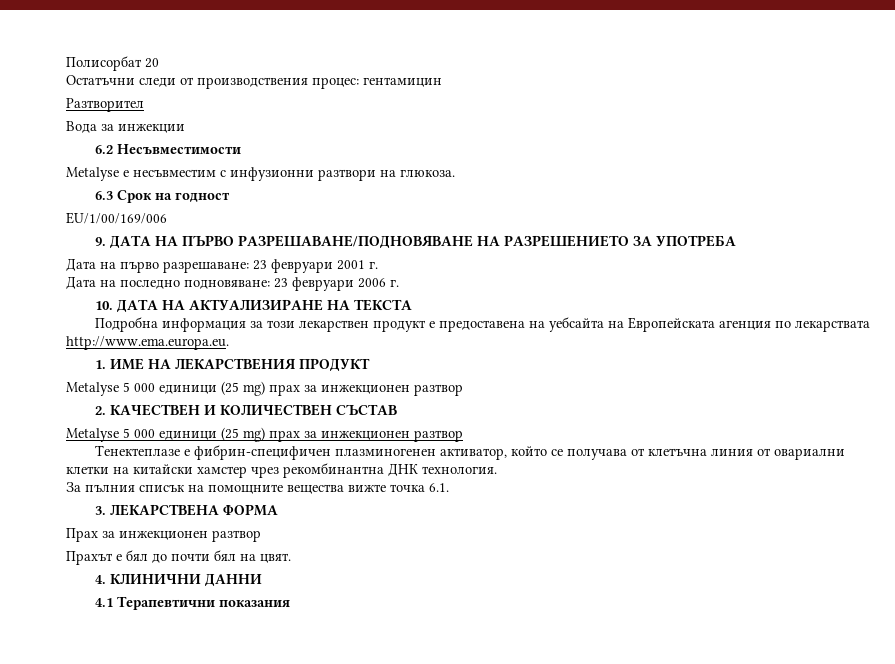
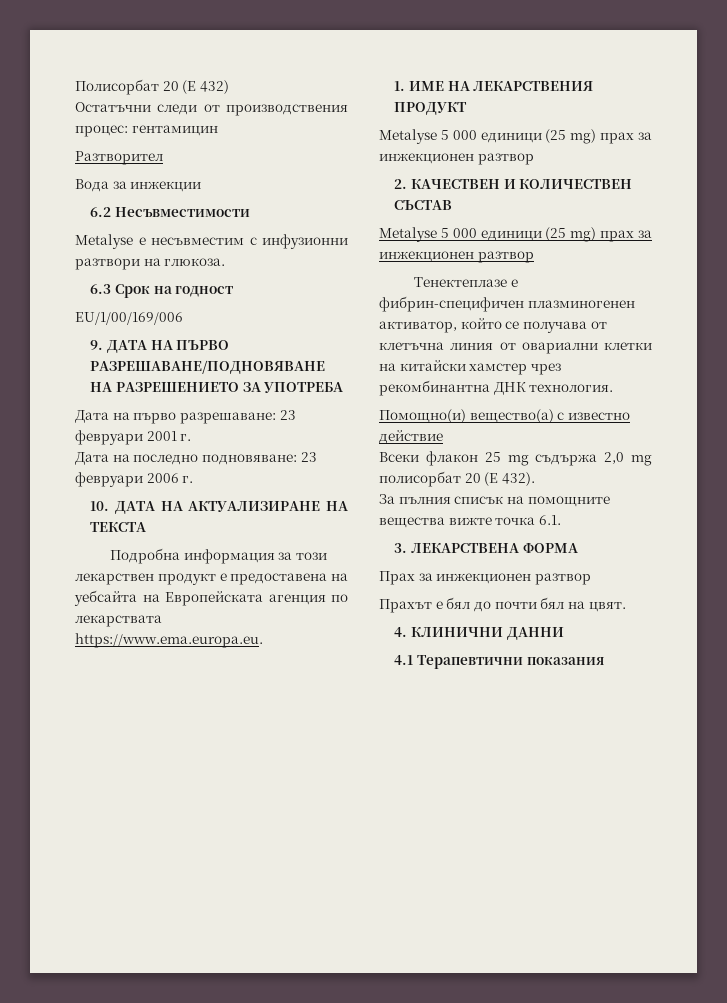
(159, 63) none -> [182,80,229,94] (E 432)
[66,336,229,350] http://www.ema.europa.eu. -> [75,633,263,648] https://www.ema.europa.eu.
(497, 470) none -> [379,409,630,423] [379,430,443,444] [379,451,652,466] [379,471,535,487] // Помощно(и) вещество(а) с известно действие // Всеки флакон 25 mg съдържа 2,0 mg полисорбат 20 (Е 432).

